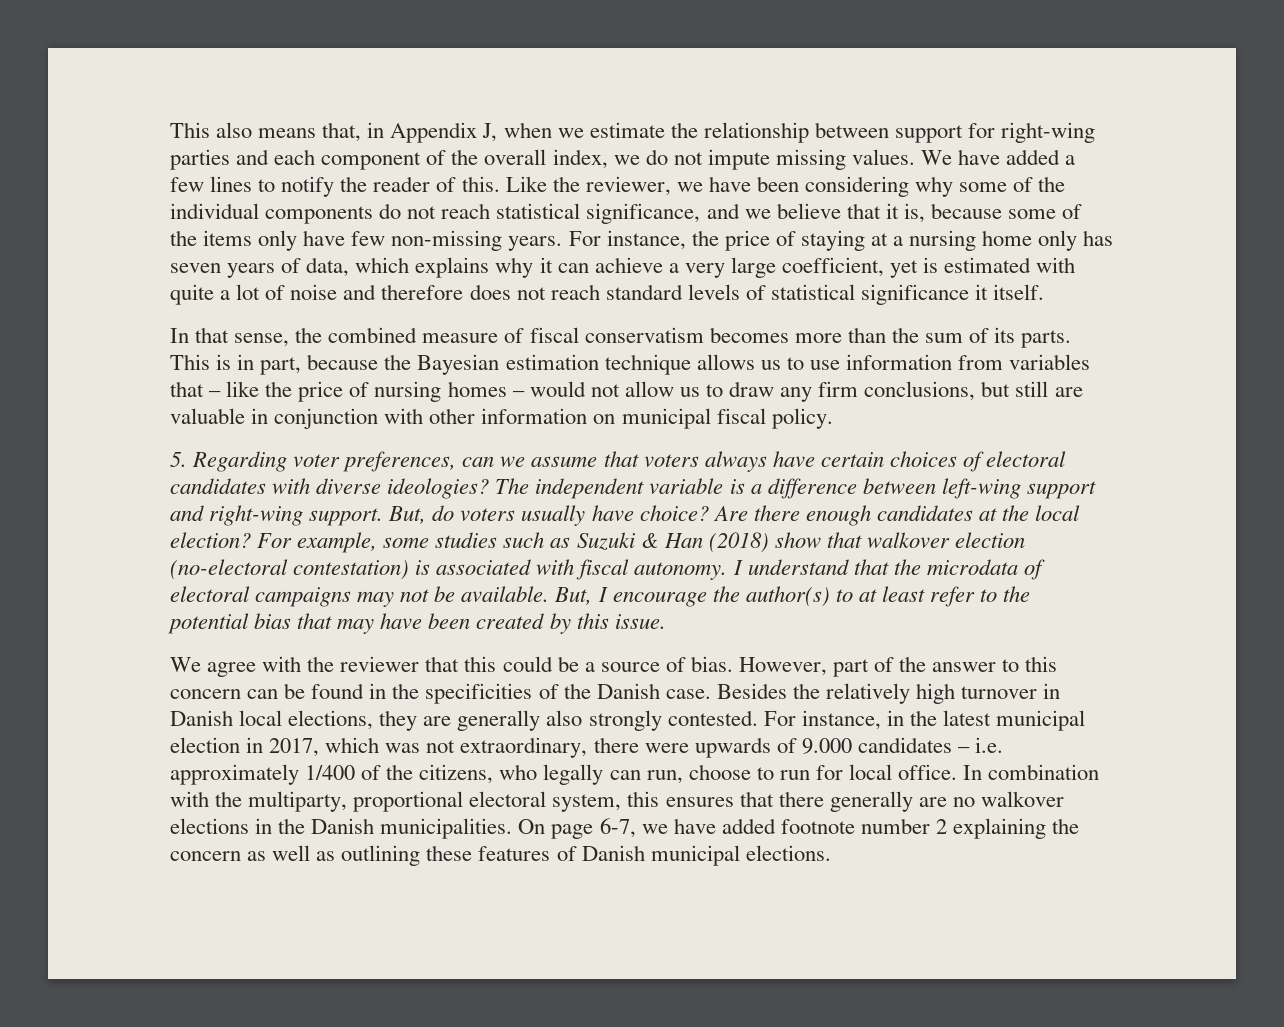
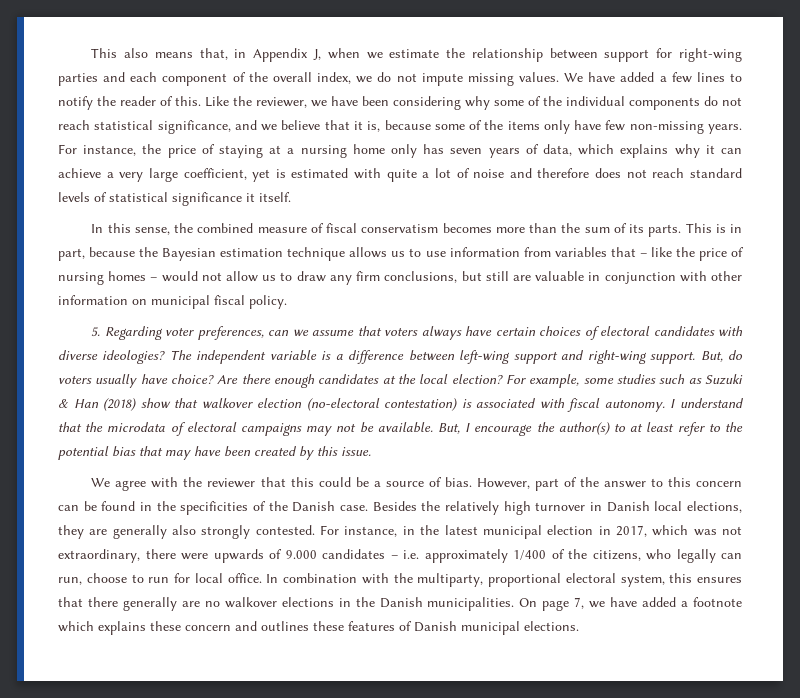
[195,327,230,343] that -> [107,223,131,233] this
[599,818,636,838] 6-7, -> [574,597,585,609] 7,
[780,818,1080,839] [170,845,421,866] footnote number 2 explaining the concern as well as outlining -> [681,597,743,607] [58,621,309,635] a footnote which explains these concern and outlines

